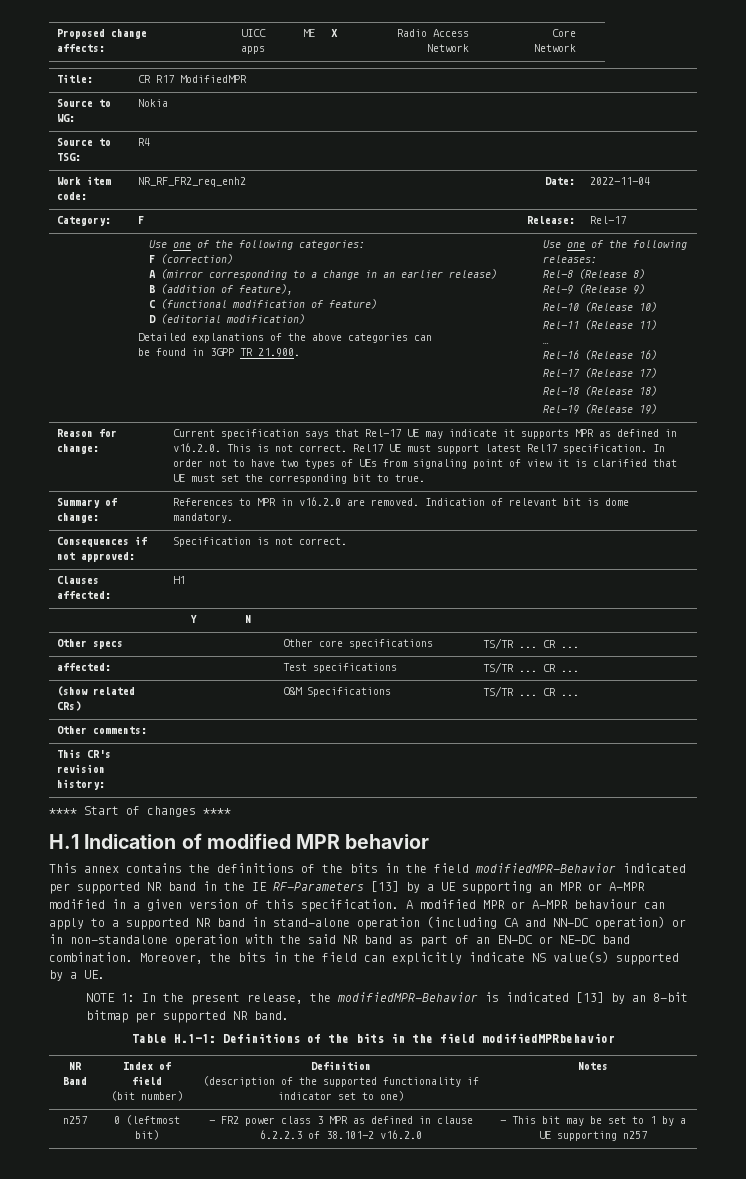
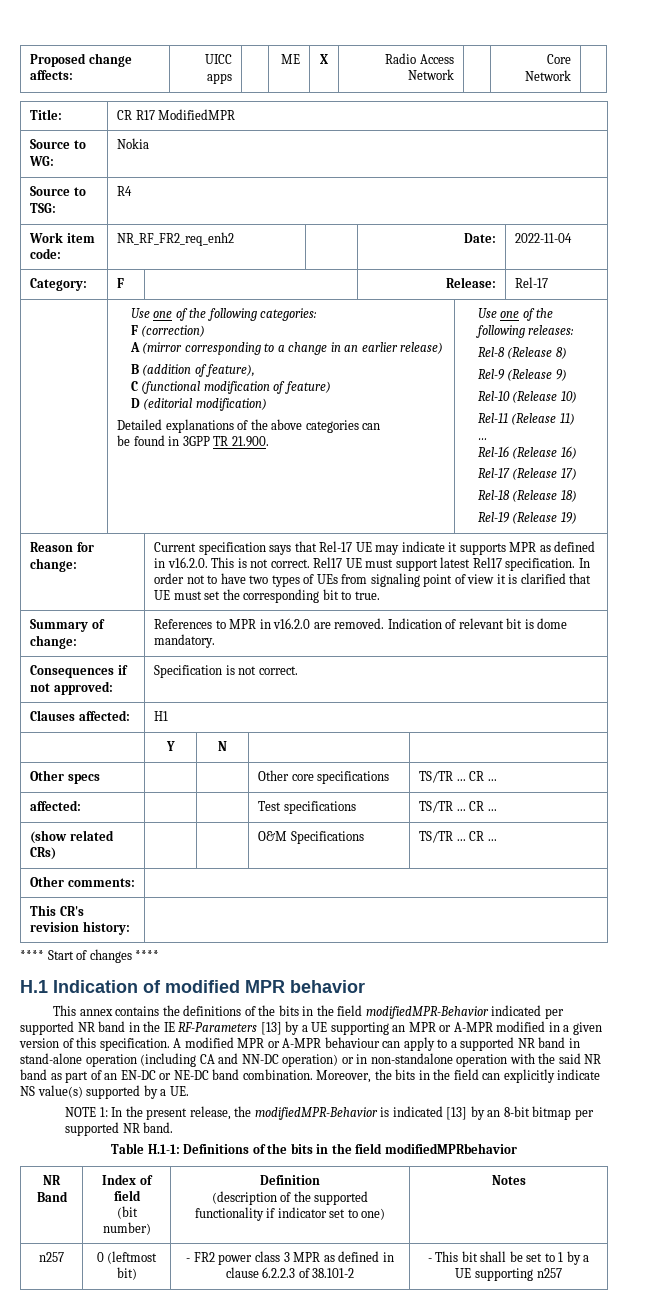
[380,1130,422,1139] v16.2.0 -> (355, 1273) none
[565,1118,584,1126] may -> [480,1251,507,1262] shall

